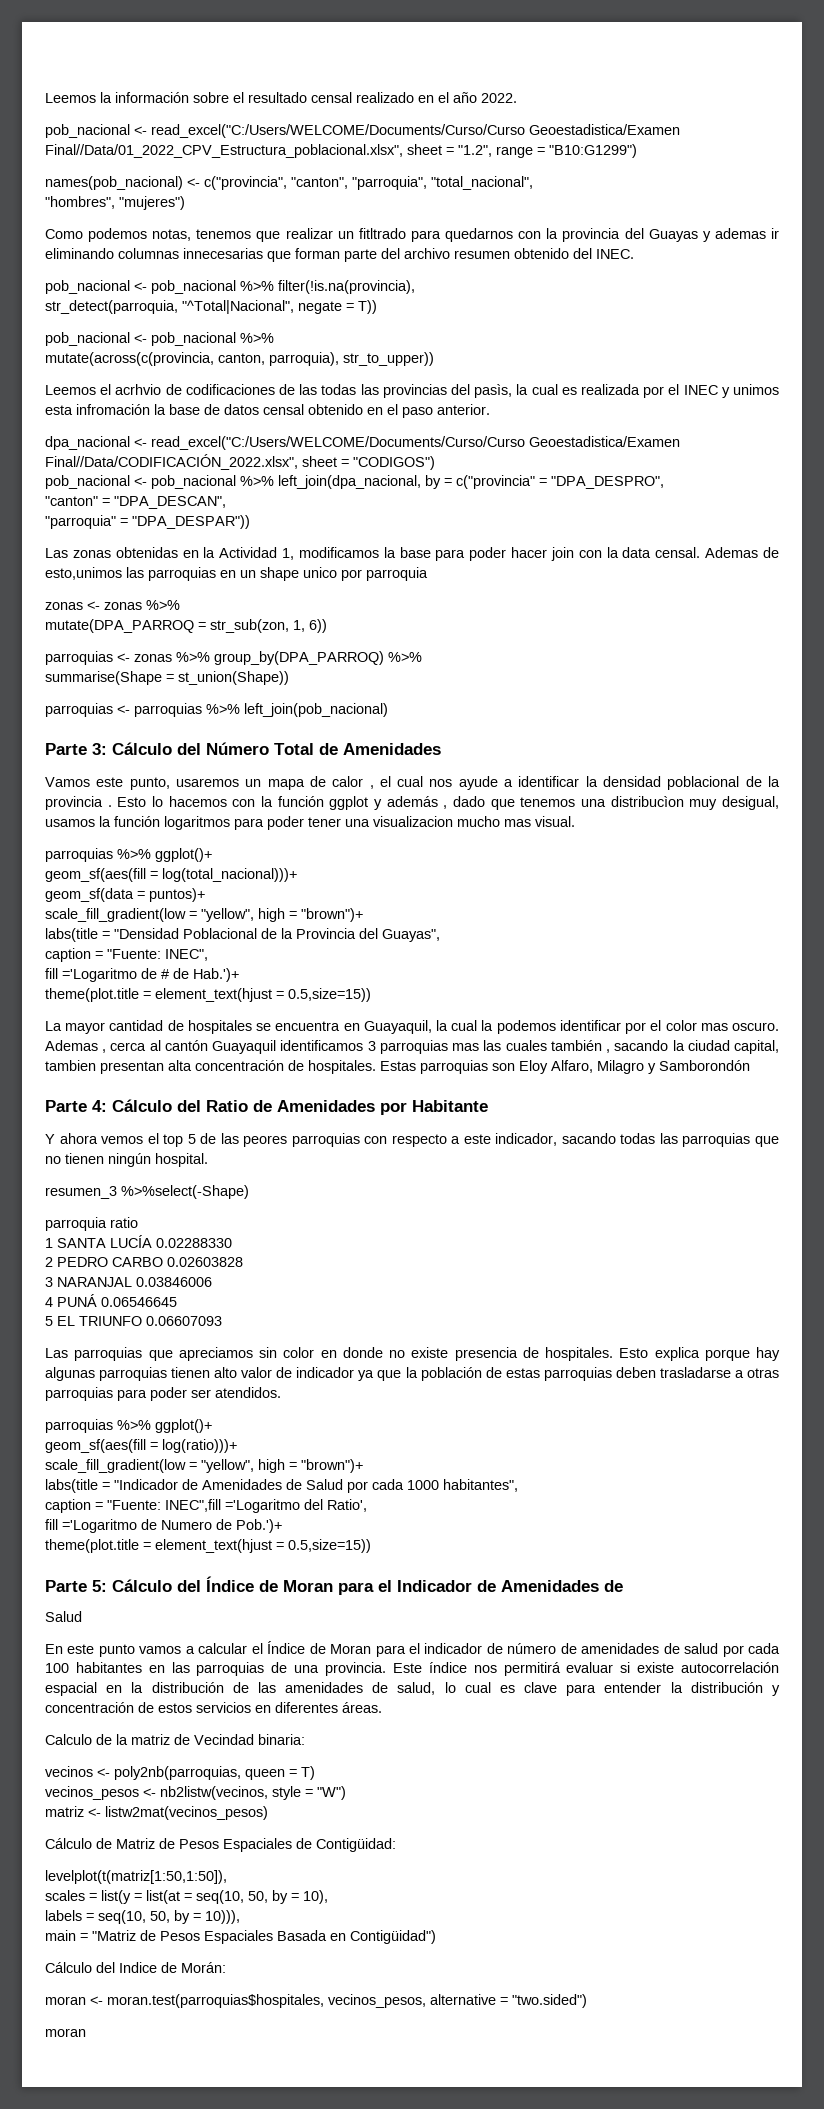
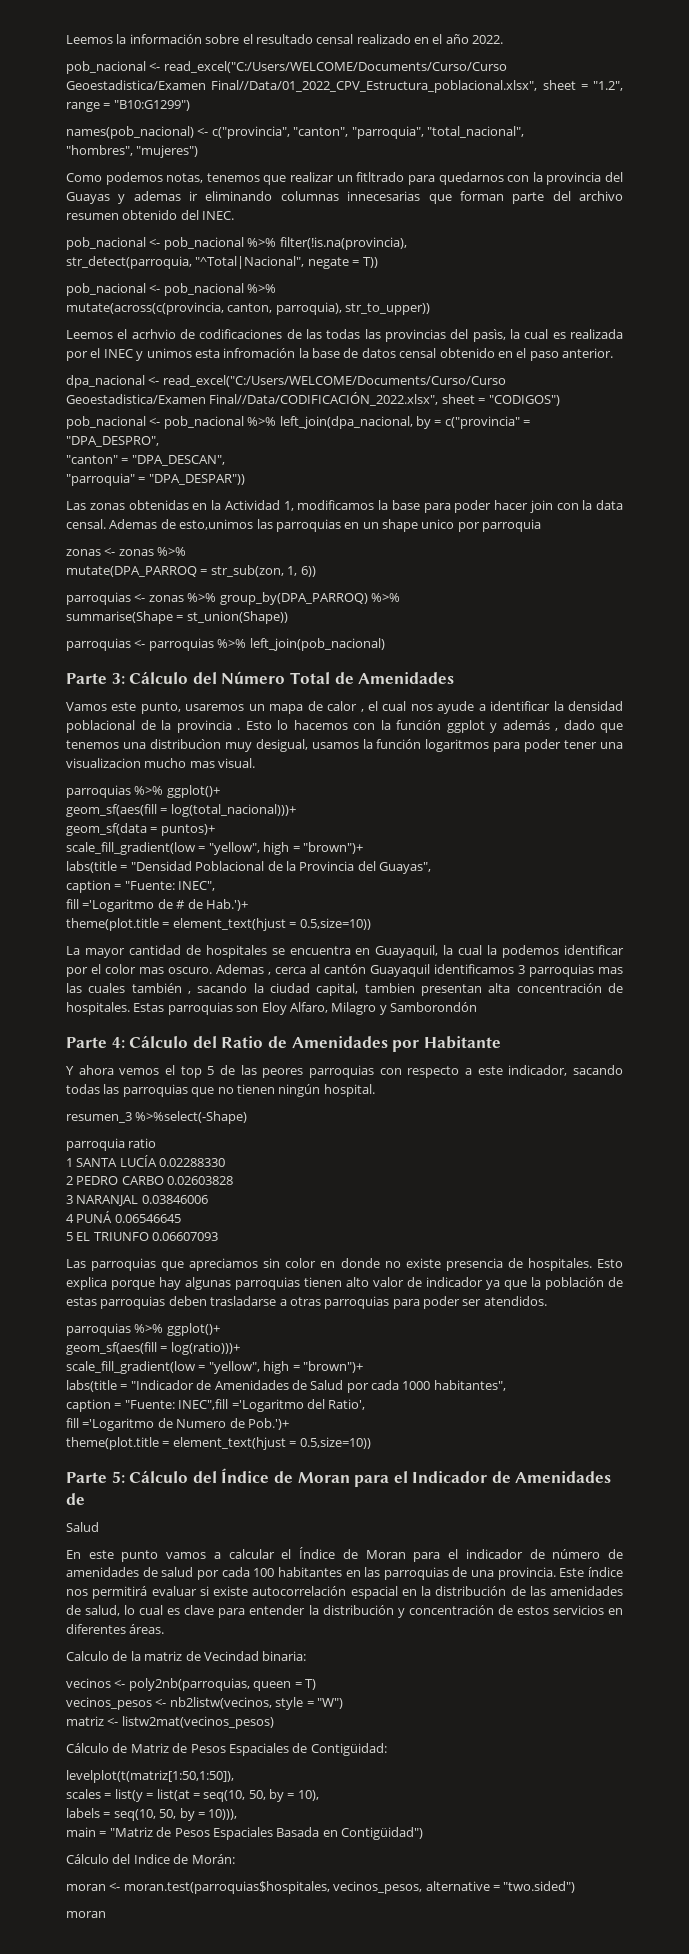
[288,988,371,1002] 0.5,size=15)) -> [299,918,371,930] 0.5,size=10))
[288,1539,371,1553] 0.5,size=15)) -> [299,1437,371,1449] 0.5,size=10))

